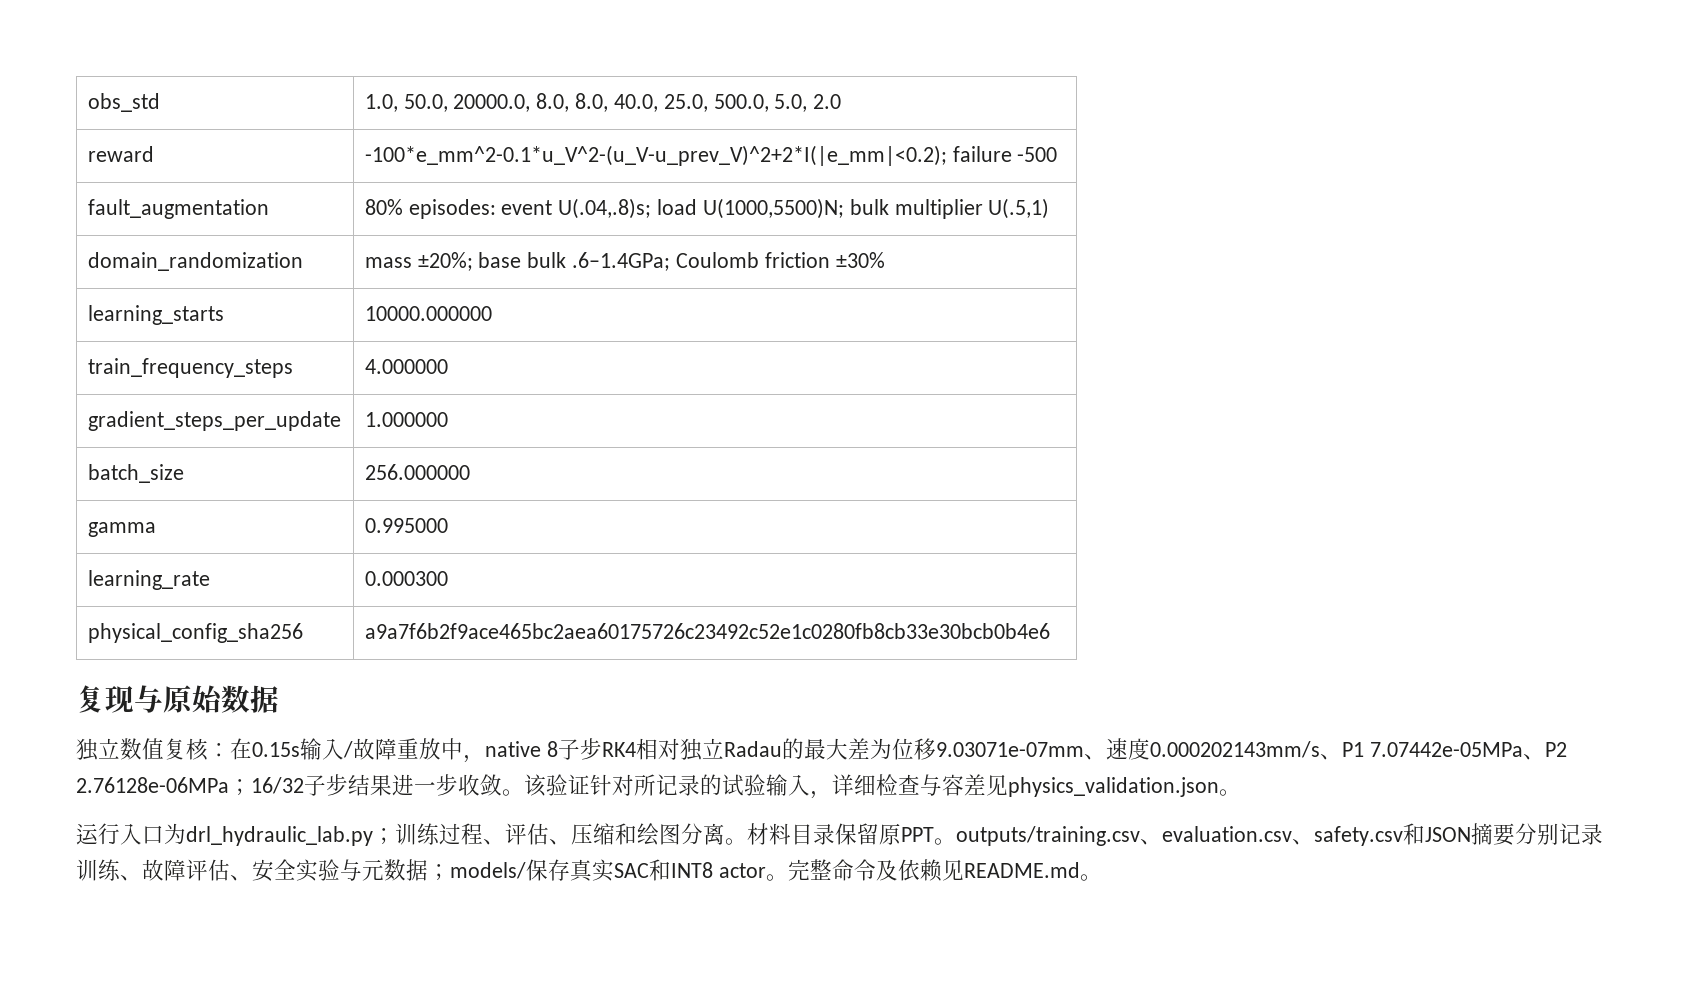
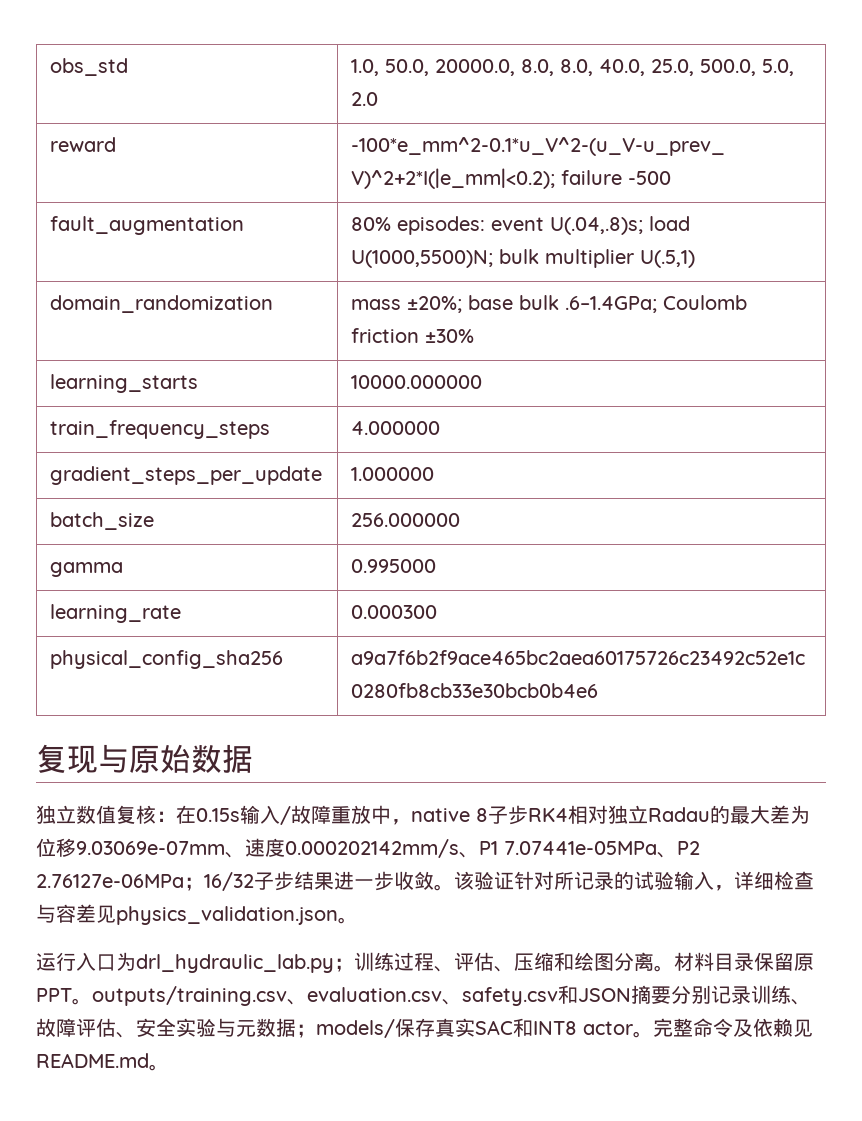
[935,738,1567,760] [76,777,229,793] 9.03071e-07mm、速度0.000202143mm/s、P1 7.07442e-05MPa、P2 2.76128e-06MPa -> [76,838,700,858] [36,874,184,888] 9.03069e-07mm、速度0.000202142mm/s、P1 7.07441e-05MPa、P2 2.76127e-06MPa

